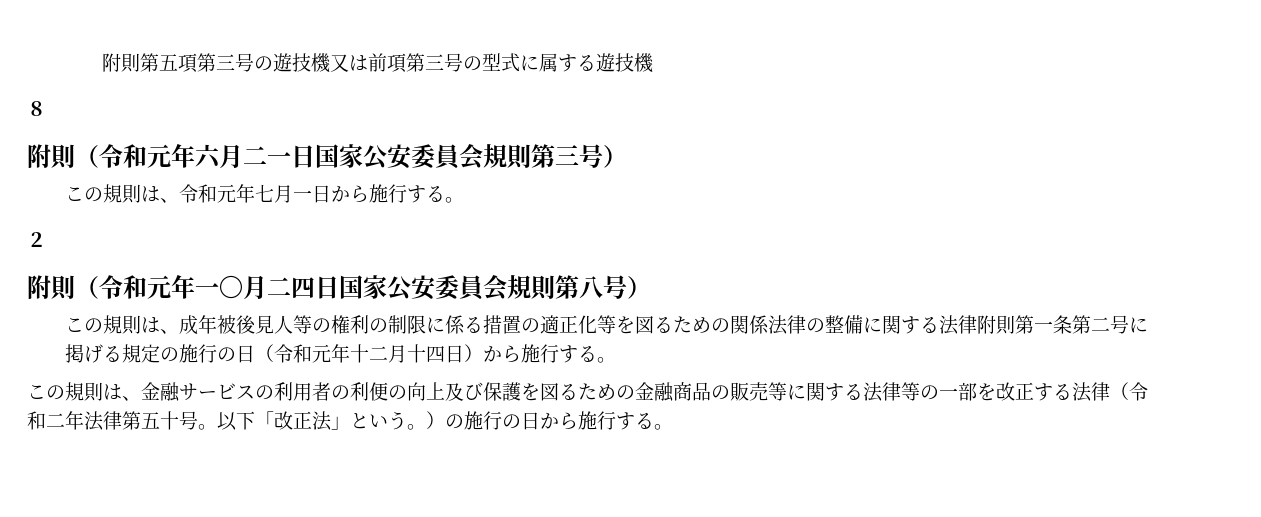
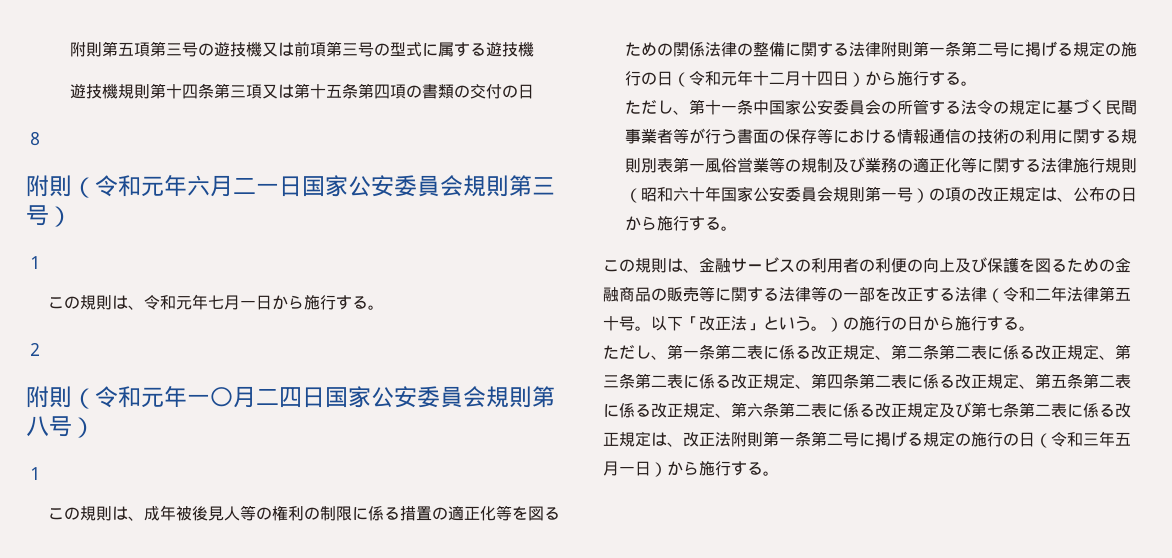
(655, 63) none -> [70,83,535,99] // 遊技機規則第十四条第三項又は第十五条第四項の書類の交付の日
(627, 156) none -> [26,256,44,269] // １
(651, 287) none -> [26,467,44,480] // １
(616, 360) none -> [625,99,1138,115] [625,128,1138,144] [625,157,1138,173] [625,186,1138,203] [625,216,738,231] // ただし、第十一条中国家公安委員会の所管する法令の規定に基づく民間事業者等が行う書面の保存等における情報通信の技術の利用に関する規則別表第一風俗営業等の規制及び業務の適正化等に関する法律施行規則（昭和六十年国家公安委員会規則第一号）の項の改正規定は、公布の日から施行する。
(673, 427) none -> [603,344,1131,360] [603,373,1131,389] [603,402,1131,418] [603,431,1131,448] [603,461,779,477] // ただし、第一条第二表に係る改正規定、第二条第二表に係る改正規定、第三条第二表に係る改正規定、第四条第二表に係る改正規定、第五条第二表に係る改正規定、第六条第二表に係る改正規定及び第七条第二表に係る改正規定は、改正法附則第一条第二号に掲げる規定の施行の日（令和三年五月一日）から施行する。

